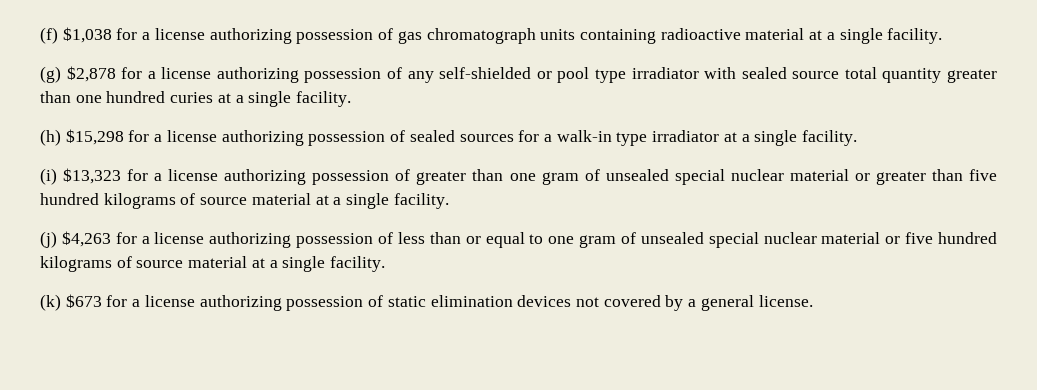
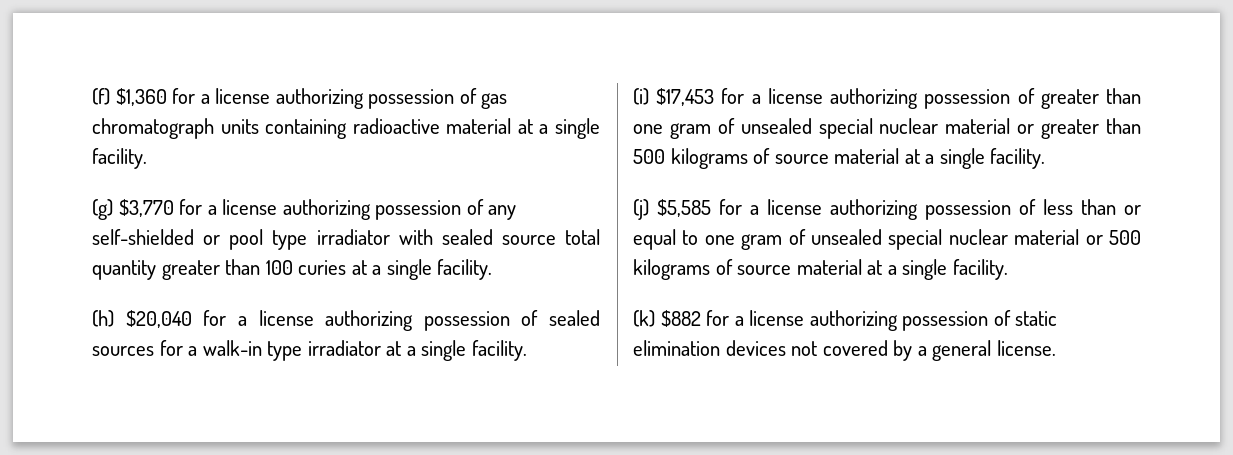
[62,27,112,43] $1,038 -> [115,88,167,106] $1,360
[66,66,116,82] $2,878 -> [118,199,174,217] $3,770
[75,91,166,103] one hundred -> [265,260,293,275] 100
[65,129,124,145] $15,298 -> [125,310,192,328] $20,040
[63,168,122,184] $13,323 -> [656,88,715,106] $17,453
[968,169,997,181] [40,193,99,205] five hundred -> [633,149,665,164] 500
[61,231,111,247] $4,263 -> [657,199,711,217] $5,585
[905,232,998,244] five hundred -> [1109,230,1141,245] 500
[65,294,102,308] $673 -> [660,310,701,327] $882

